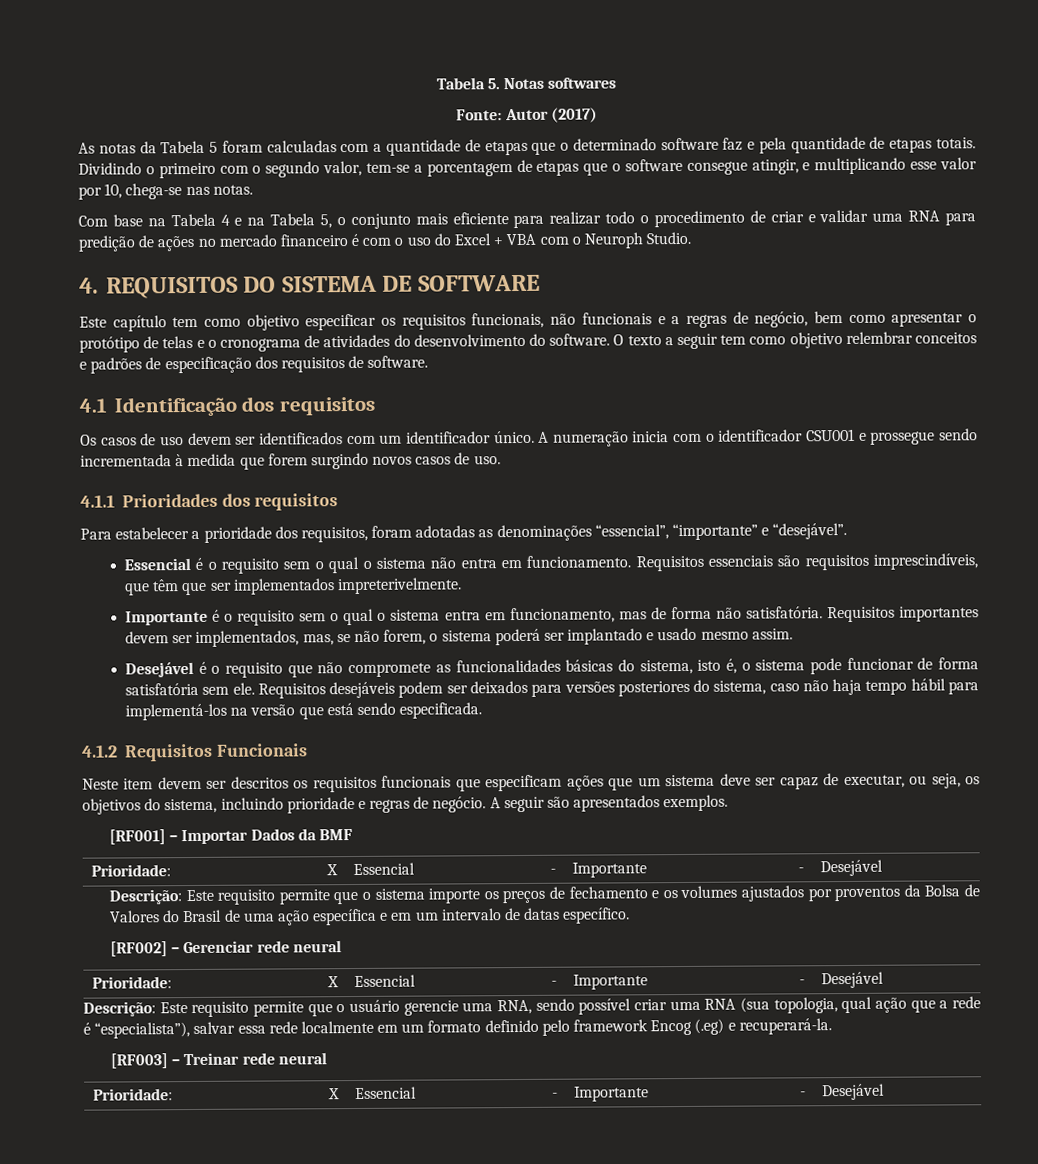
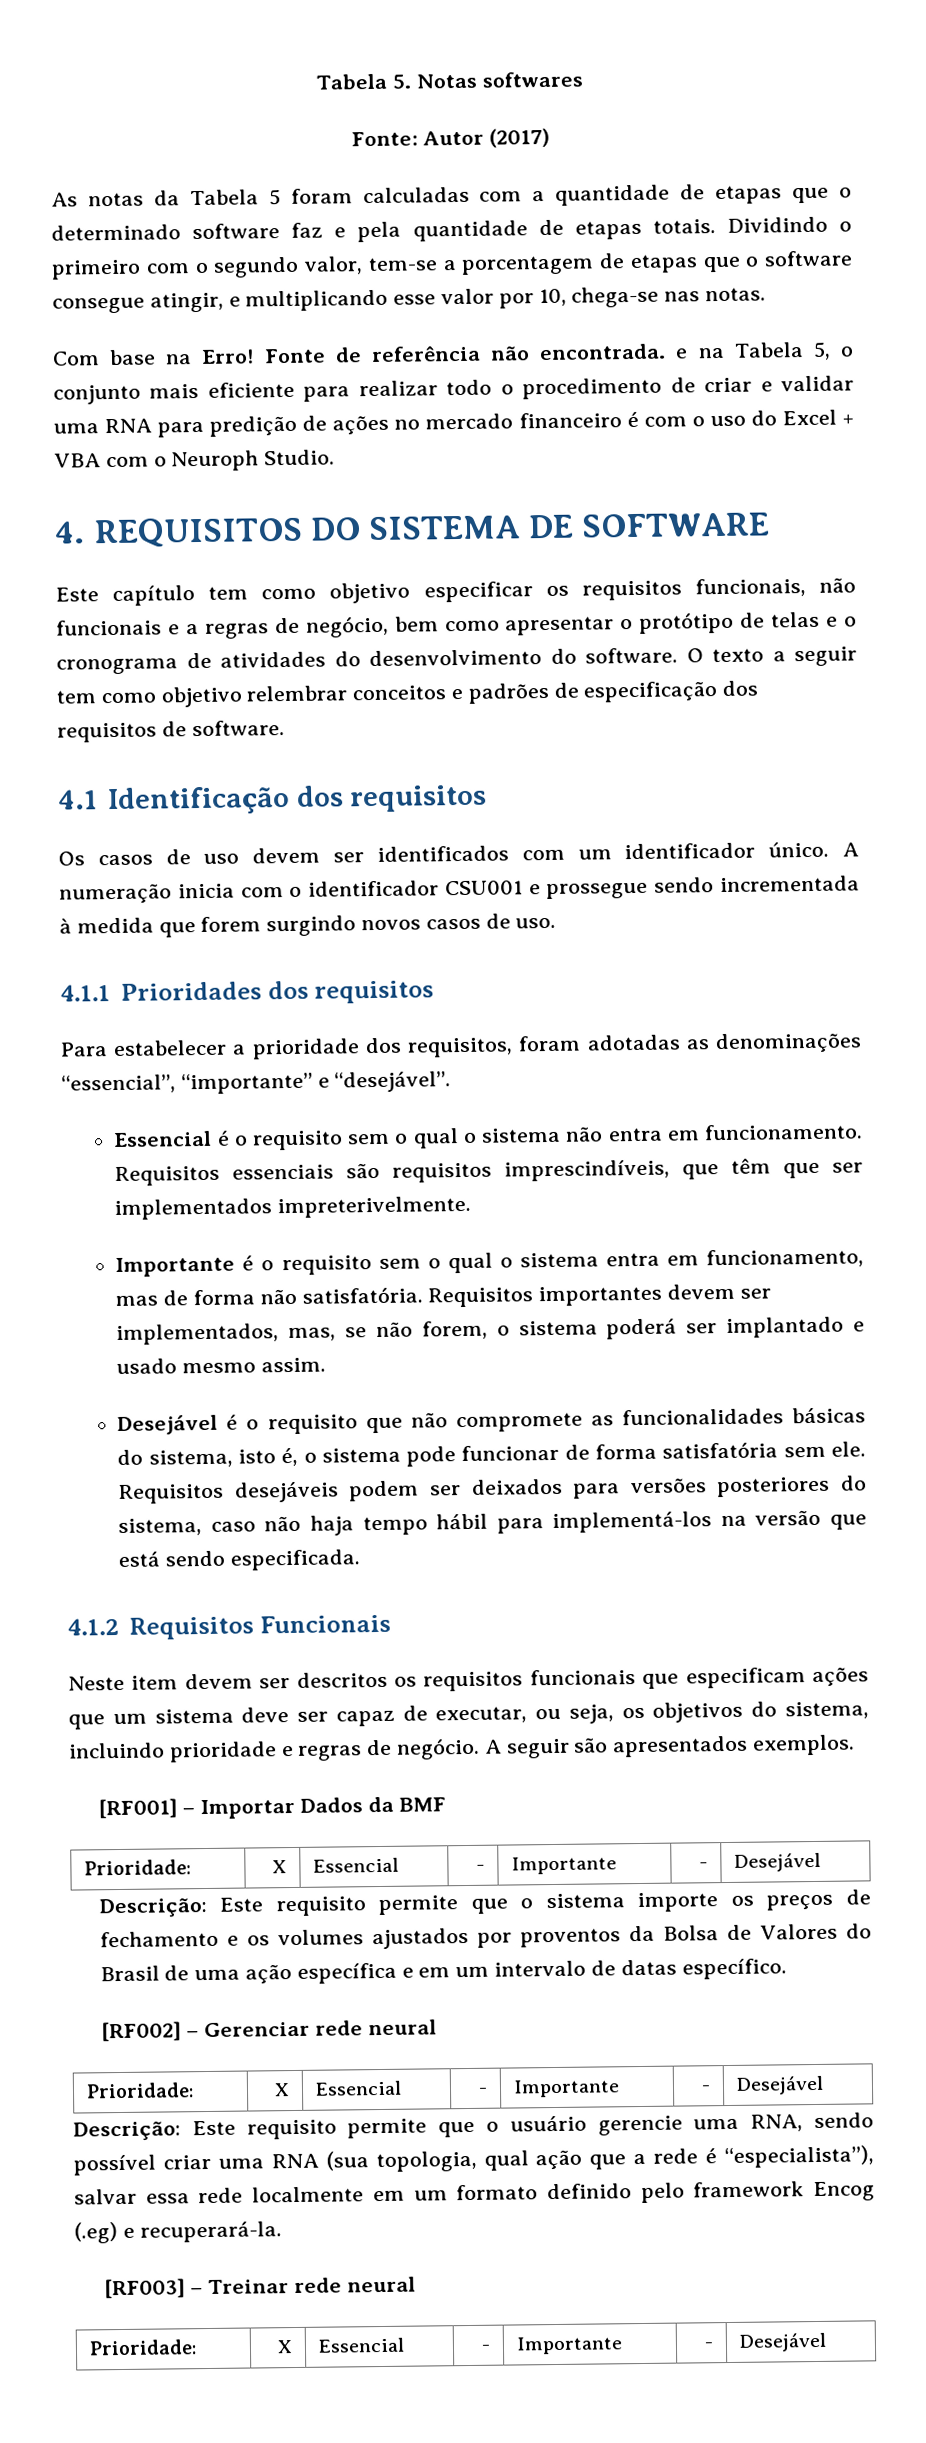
[170,213,230,227] Tabela 4 -> [201,343,667,364] Erro! Fonte de referência não encontrada.

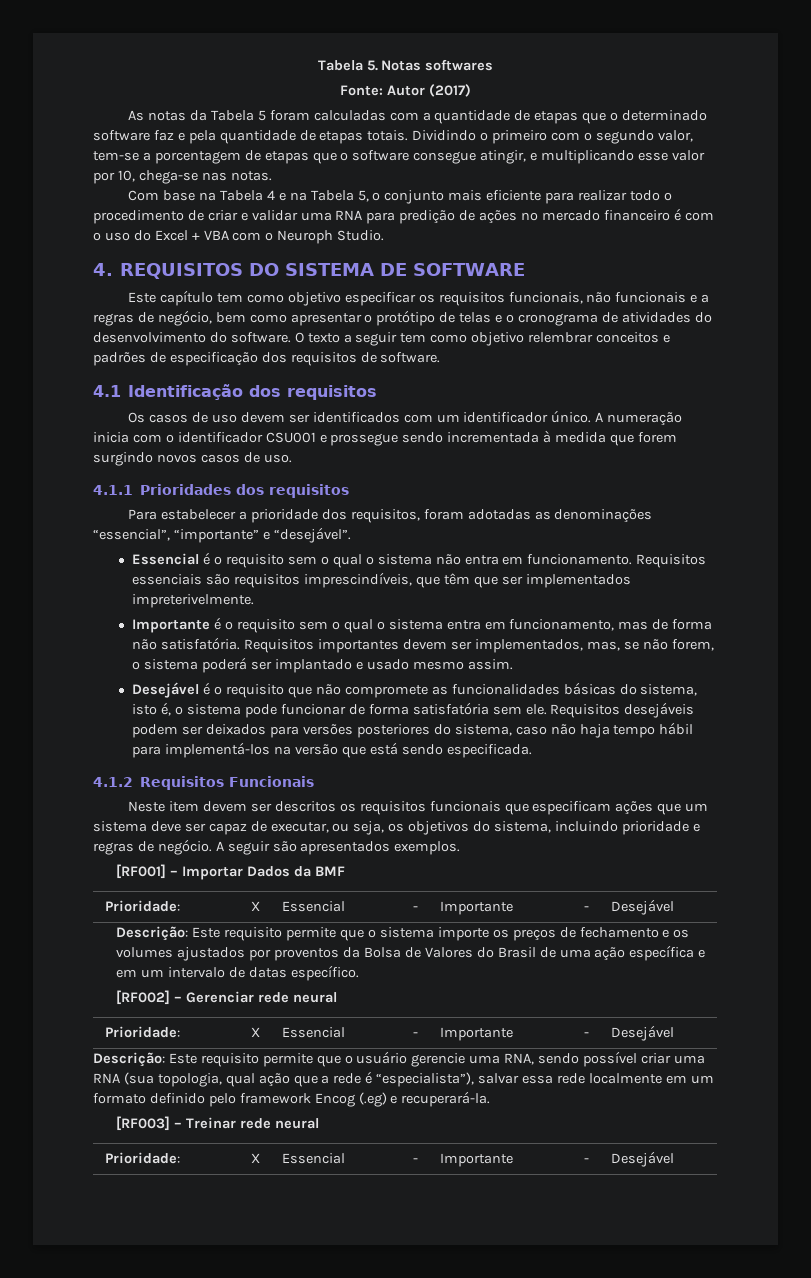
[201,343,667,364] Erro! Fonte de referência não encontrada. -> [219,190,275,201] Tabela 4

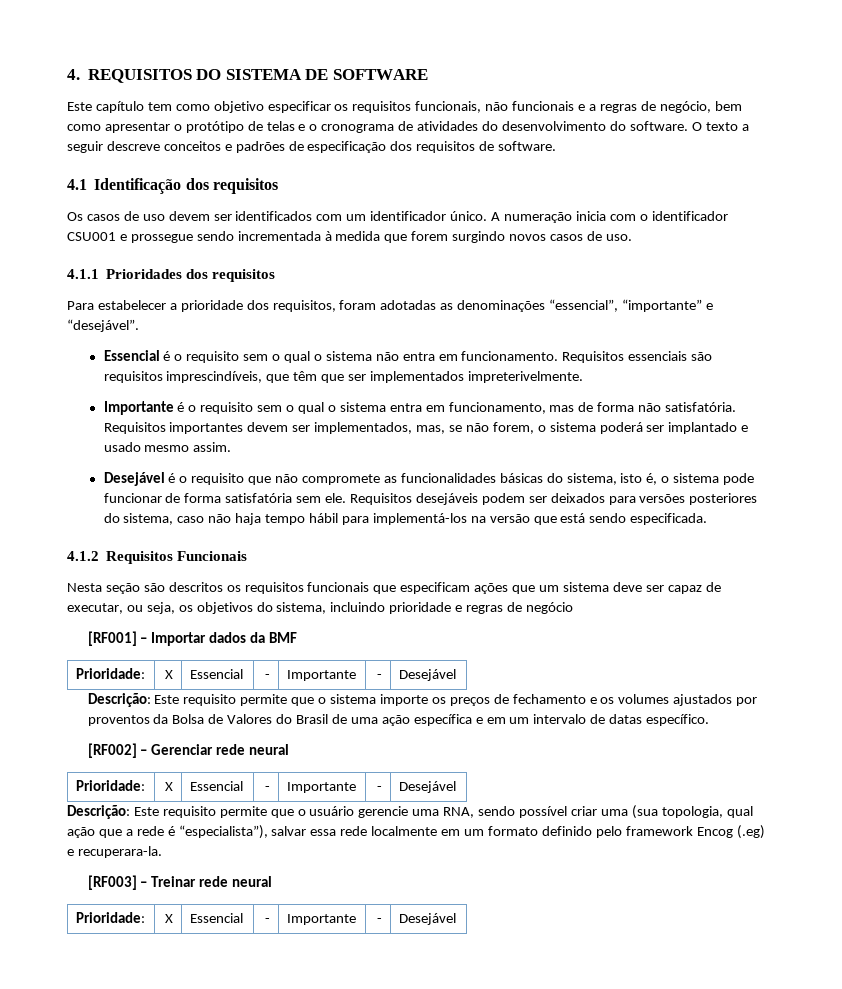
[317,59,494,71] [340,84,471,97] [128,110,707,124] [93,130,693,144] [93,150,705,164] [93,170,272,184] [128,190,672,204] [93,208,714,224] [93,230,385,244] Tabela 5. Notas softwares // Fonte: Autor (2017) // As notas da Tabela 5 foram calculadas com a quantidade de etapas que o determinado software faz e pela quantidade de etapas totais. Dividindo o primeiro com o segundo valor, tem-se a porcentagem de etapas que o software consegue atingir, e multiplicando esse valor por 10, chega-se nas notas. // Com base na Tabela 4 e na Tabela 5, o conjunto mais eficiente para realizar todo o procedimento de criar e validar uma RNA para predição de ações no mercado financeiro é com o uso do Excel + VBA com o Neuroph Studio. // -> (67, 74) none
[400,332,594,346] tem como objetivo relembrar -> [106,141,160,151] descreve
[128,801,272,812] Neste item devem ser -> [67,583,165,594] Nesta seção são
[157,839,461,855] negócio. A seguir são apresentados exemplos. -> [525,602,573,614] negócio
[247,866,291,877] Dados -> [209,632,247,643] dados
[93,1073,120,1083] RNA -> (628, 812) none
[401,1091,491,1107] recuperará-la. -> [77,846,162,858] recuperara-la.

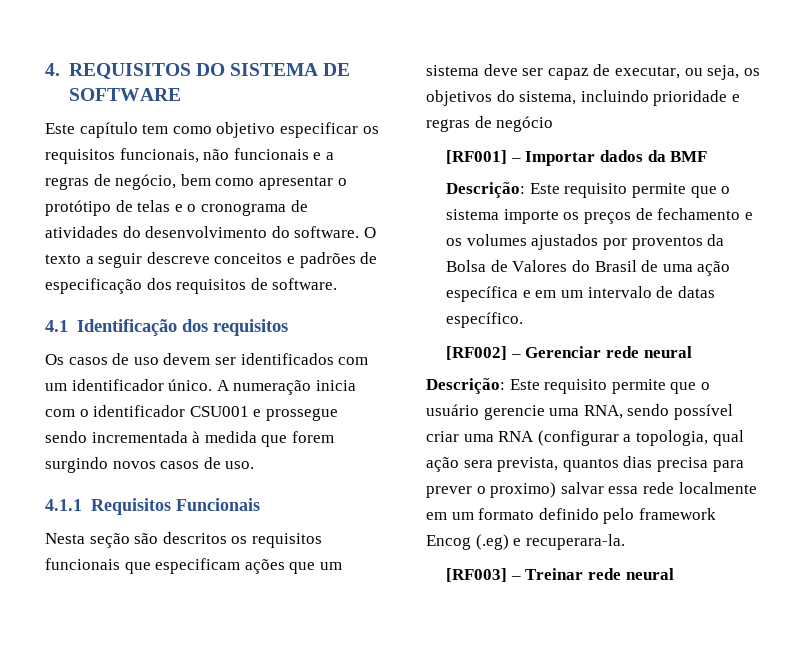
[106,269,276,282] [67,299,713,312] [67,319,139,332] [103,350,713,363] [103,371,583,383] [103,401,737,415] [103,422,749,434] [103,442,232,452] [103,472,755,486] [103,493,758,505] [103,513,708,525] [67,551,99,561] Prioridades dos requisitos // Para estabelecer a prioridade dos requisitos, foram adotadas as denominações “essencial”, “importante” e “desejável”. // Essencial é o requisito sem o qual o sistema não entra em funcionamento. Requisitos essenciais são requisitos imprescindíveis, que têm que ser implementados impreterivelmente. // Importante é o requisito sem o qual o sistema entra em funcionamento, mas de forma não satisfatória. Requisitos importantes devem ser implementados, mas, se não forem, o sistema poderá ser implantado e usado mesmo assim. // Desejável é o requisito que não compromete as funcionalidades básicas do sistema, isto é, o sistema pode funcionar de forma satisfatória sem ele. Requisitos desejáveis podem ser deixados para versões posteriores do sistema, caso não haja tempo hábil para implementá-los na versão que está sendo especificada. // 4.1.2 -> (82, 505) none
[75,668,145,679] [165,670,174,679] [189,669,243,679] [265,674,271,679] [286,670,356,681] [377,674,383,679] [398,669,456,681] // Prioridade: | X | Essencial | - | Importante | - | Desejável -> (708, 156) none
[75,780,145,791] [165,782,174,791] [189,781,243,791] [265,786,271,791] [286,782,356,793] [377,786,383,791] [398,781,456,793] // Prioridade: | X | Essencial | - | Importante | - | Desejável -> (692, 352) none
[631,805,753,819] [67,825,268,839] (sua topologia, qual ação que a rede é “especialista”), -> [498,430,744,446] [426,456,744,472] [426,482,557,498] RNA (configurar a topologia, qual ação sera prevista, quantos dias precisa para prever o proximo)
[75,912,145,923] [165,914,174,923] [189,913,243,923] [265,918,271,923] [286,914,356,925] [377,918,383,923] [398,913,456,925] // Prioridade: | X | Essencial | - | Importante | - | Desejável -> (674, 574) none

